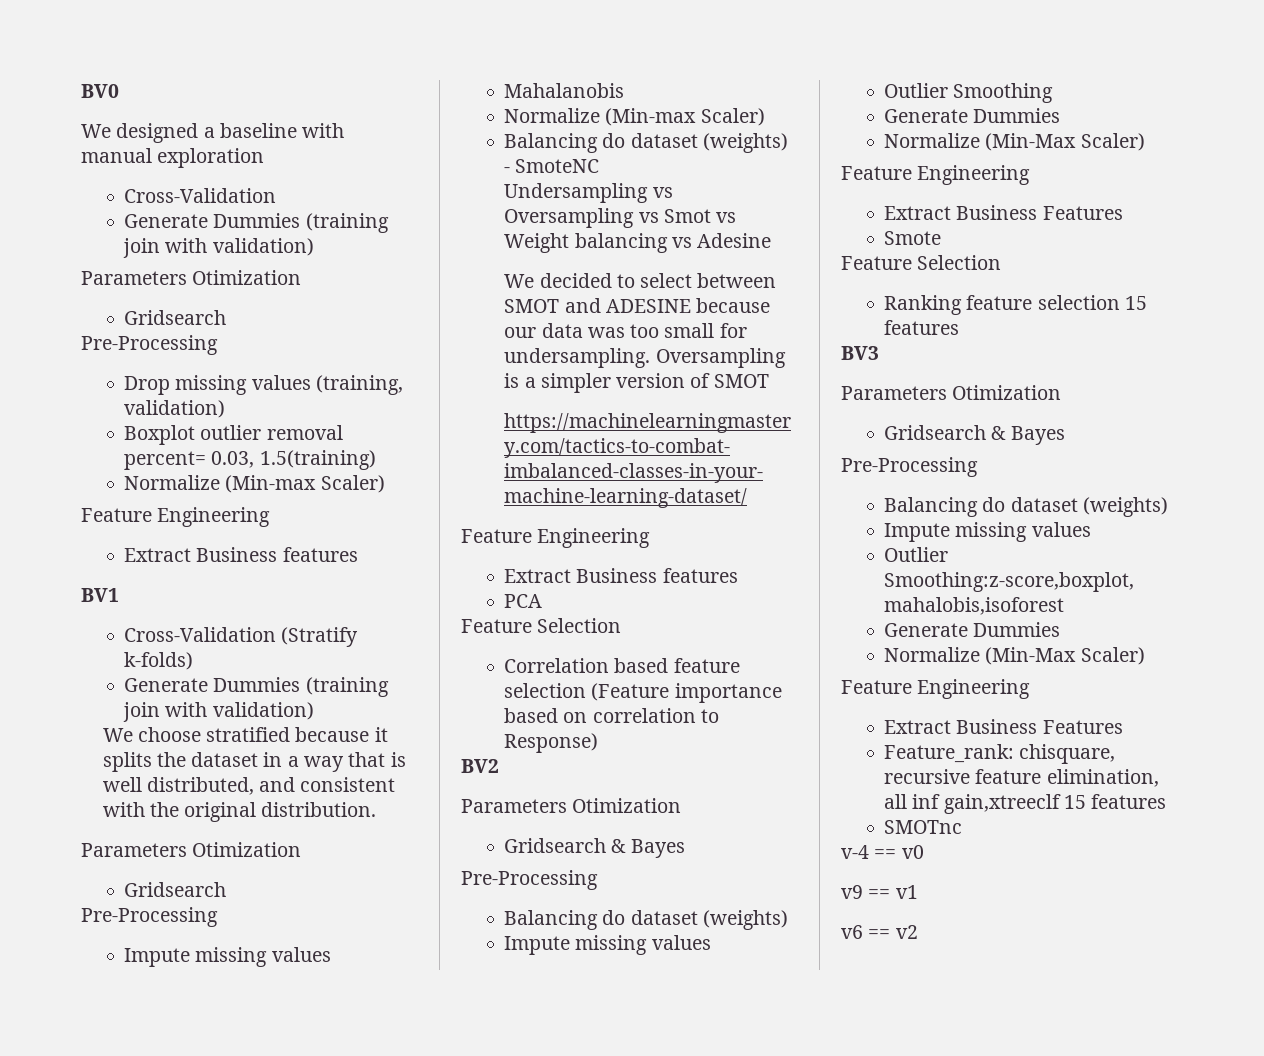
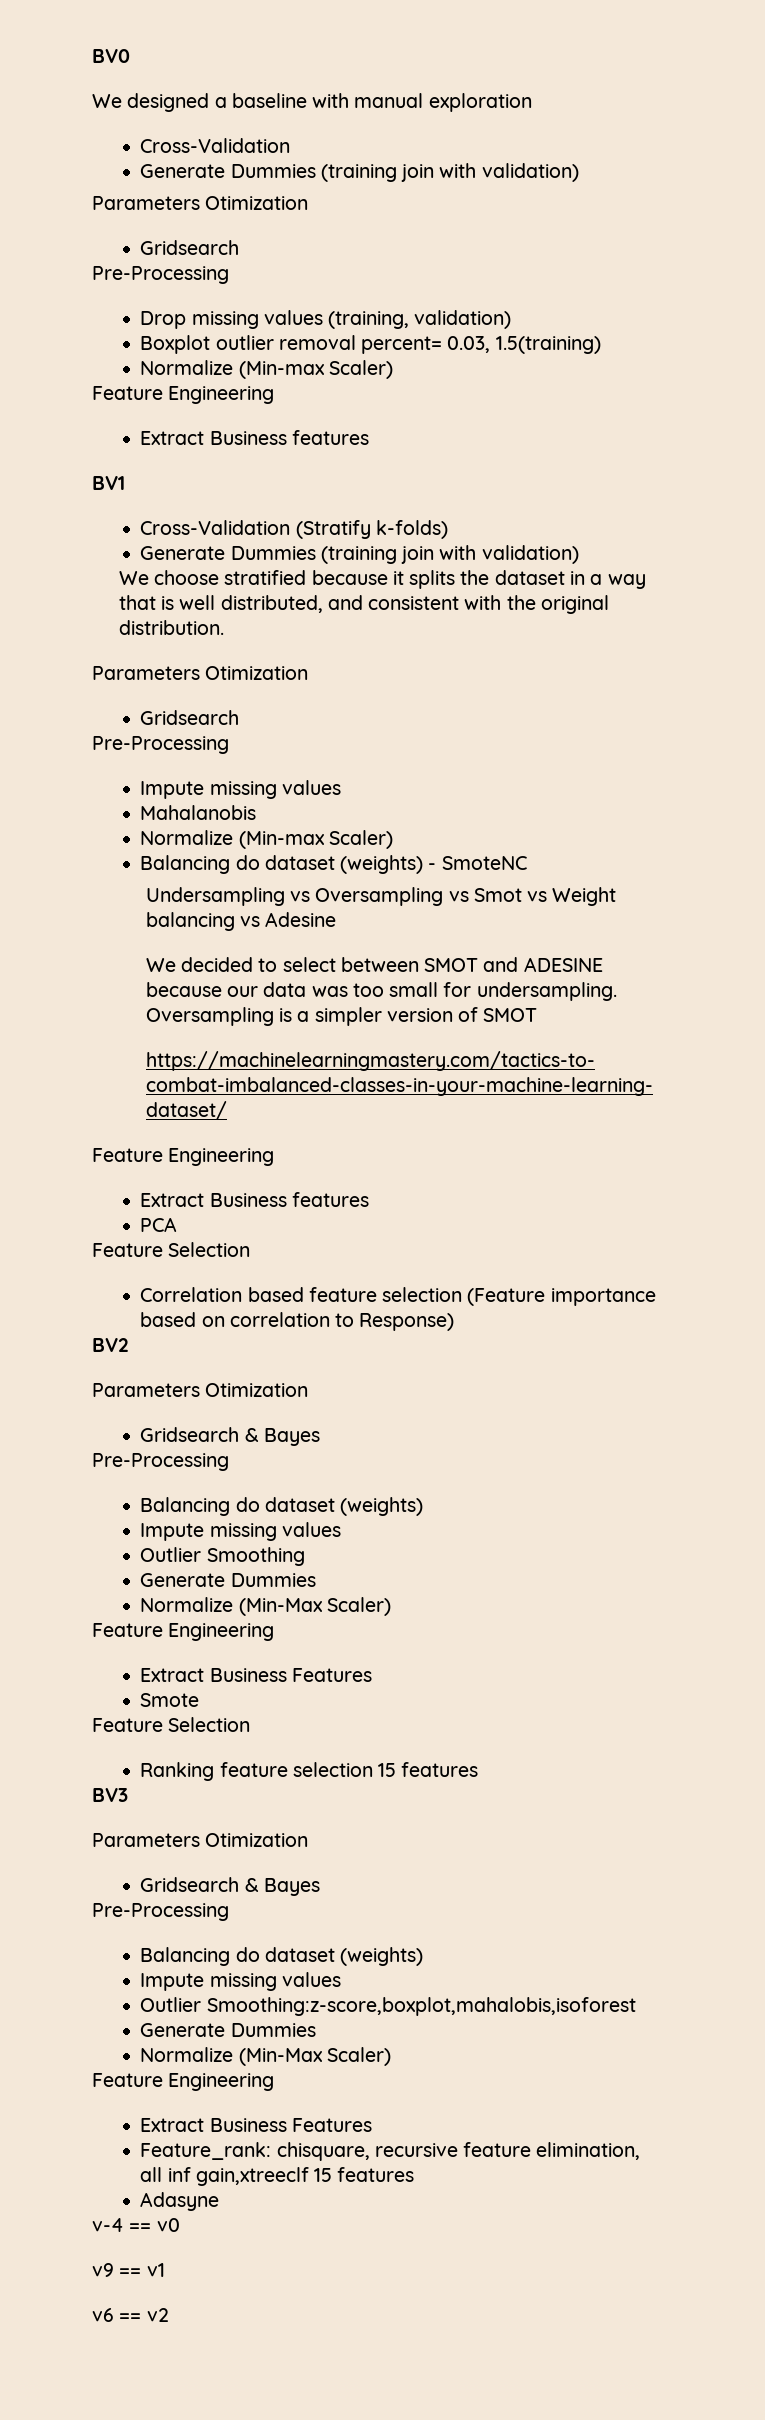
[884,820,963,834] SMOTnc -> [140,2192,220,2211] Adasyne

